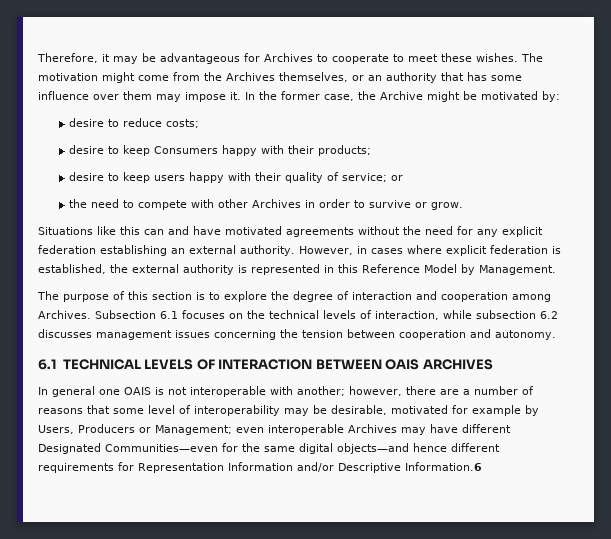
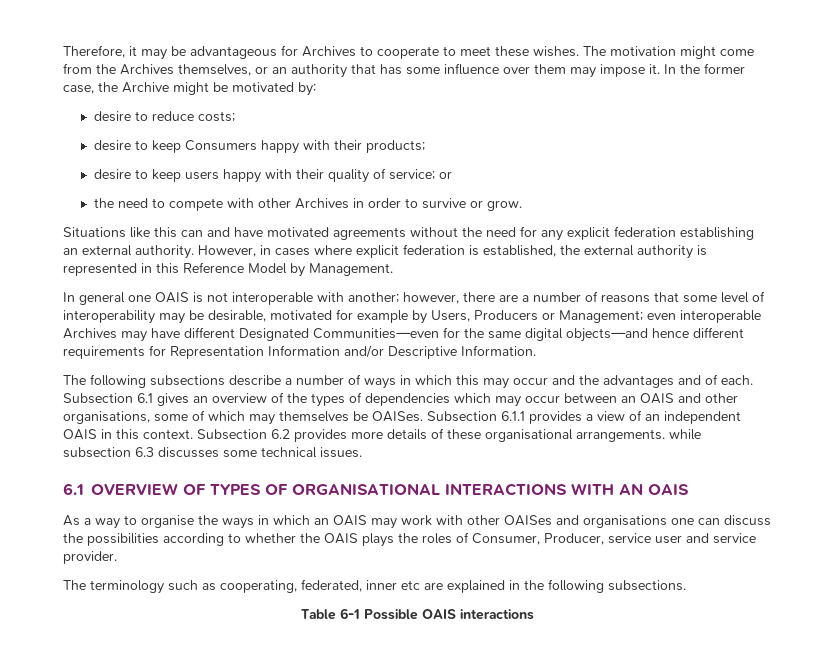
[37,291,551,302] [38,310,558,320] [38,329,556,340] [38,359,493,370] // The purpose of this section is to explore the degree of interaction and cooperation among Archives. Subsection 6.1 focuses on the technical levels of interaction, while subsection 6.2 discusses management issues concerning the tension between cooperation and autonomy. // 6.1 TECHNICAL LEVELS OF INTERACTION BETWEEN OAIS ARCHIVES -> (393, 269) none
[405,462,482,471] Information.6 -> [461,345,536,356] [63,374,753,389] [63,392,738,407] [63,410,741,425] [63,428,701,442] [63,447,362,458] [63,483,689,496] [63,515,771,529] [63,532,756,547] [63,551,117,564] [63,579,686,594] [300,608,534,620] Information. // The following subsections describe a number of ways in which this may occur and the advantages and of each. Subsection 6.1 gives an overview of the types of dependencies which may occur between an OAIS and other organisations, some of which may themselves be OAISes. Subsection 6.1.1 provides a view of an independent OAIS in this context. Subsection 6.2 provides more details of these organisational arrangements. while subsection 6.3 discusses some technical issues. // 6.1 OVERVIEW OF TYPES OF ORGANISATIONAL INTERACTIONS WITH AN OAIS // As a way to organise the ways in which an OAIS may work with other OAISes and organisations one can discuss the possibilities according to whether the OAIS plays the roles of Consumer, Producer, service user and service provider. // The terminology such as cooperating, federated, inner etc are explained in the following subsections. // Table 6-1 Possible OAIS interactions

